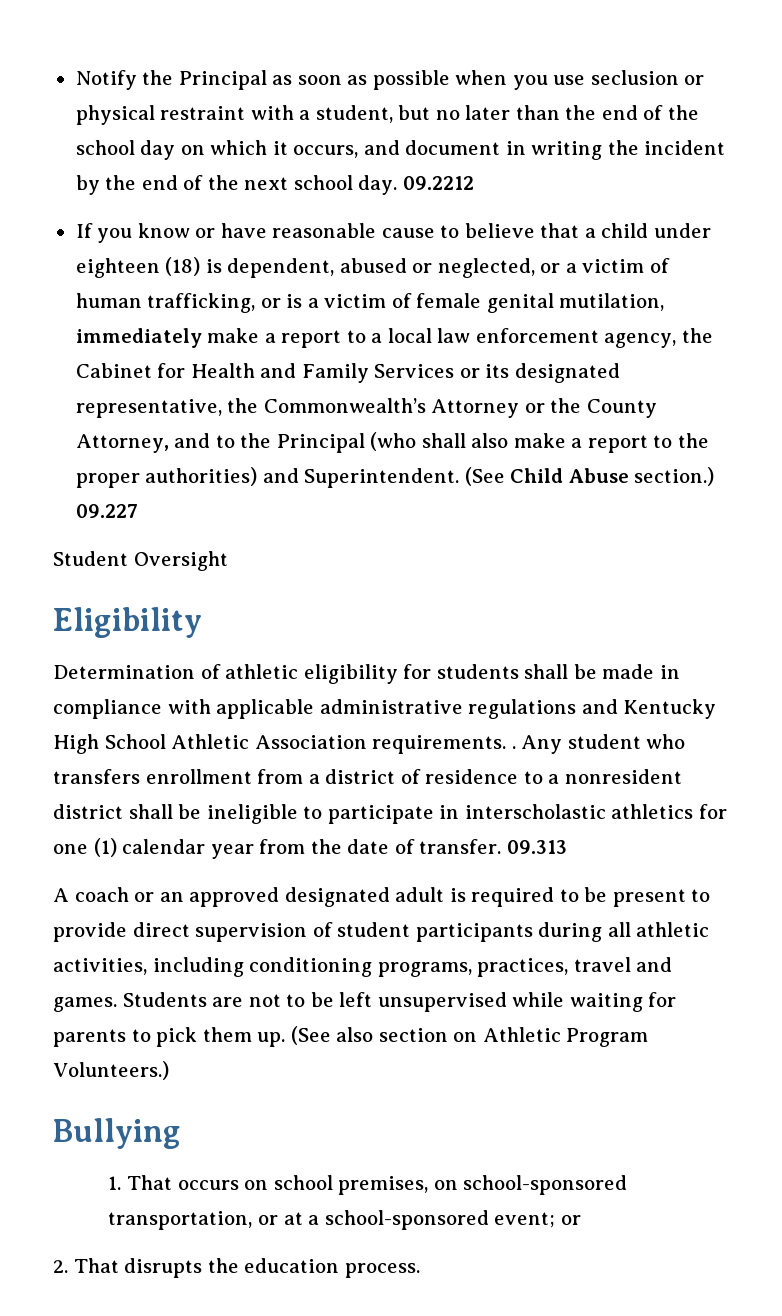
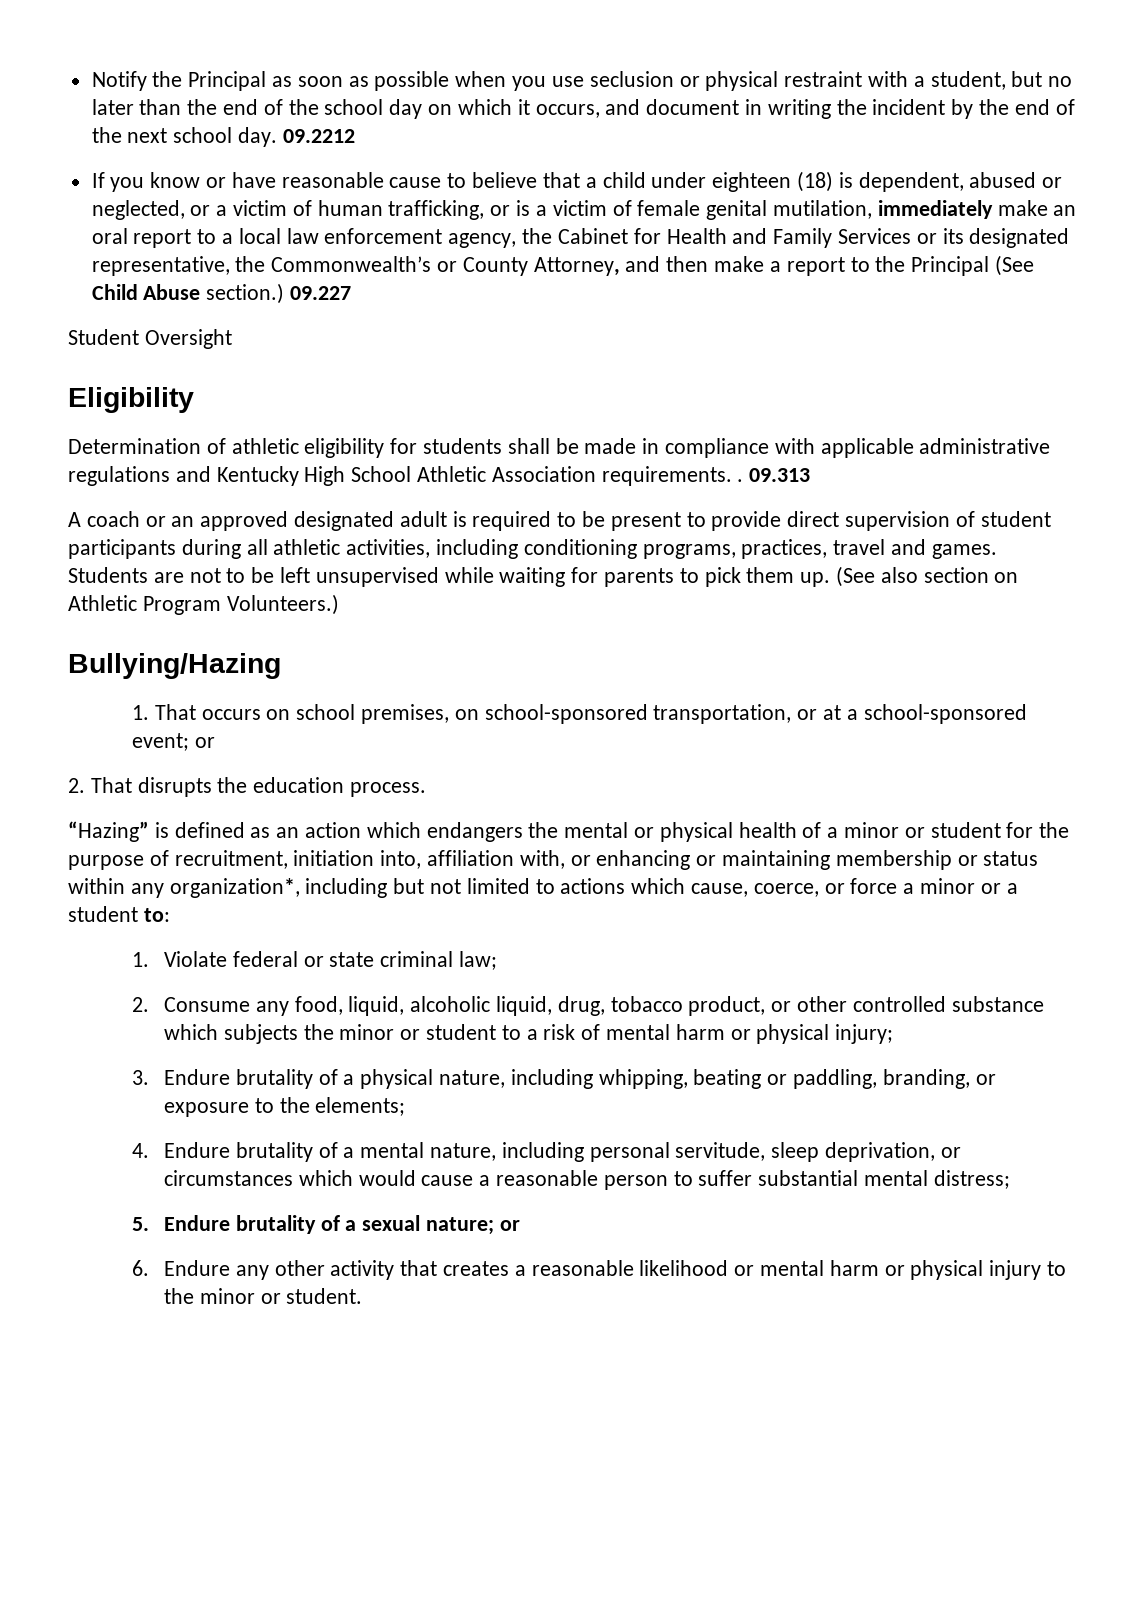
[264,333,276,343] a -> [1053,205,1077,216] [91,228,128,244] an oral
[431,398,657,418] [75,432,509,453] Attorney or the County Attorney, and to the Principal (who shall also -> [437,256,709,276] or County Attorney, and then
[75,467,460,488] proper authorities) and Superintendent. -> [911,256,990,276] Principal
[521,734,686,754] [53,769,682,784] [53,804,727,824] [53,838,502,859] Any student who transfers enrollment from a district of residence to a nonresident district shall be ineligible to participate in interscholastic athletics for one (1) calendar year from the date of transfer. -> (744, 480) none
[53,1118,181,1149] Bullying -> [68,653,281,679] Bullying/Hazing
(420, 1270) none -> [68,821,1070,842] [68,850,1039,870] [68,878,1018,898] [68,906,170,922] [131,951,497,970] [131,996,1044,1016] [163,1024,894,1044] [131,1069,996,1089] [163,1097,406,1117] [131,1142,961,1162] [163,1170,1010,1190] [131,1215,520,1235] [131,1260,1067,1280] [163,1288,363,1304] // “Hazing” is defined as an action which endangers the mental or physical health of a minor or student for the purpose of recruitment, initiation into, affiliation with, or enhancing or maintaining membership or status within any organization*, including but not limited to actions which cause, coerce, or force a minor or a student to: // 1. Violate federal or state criminal law; // 2. Consume any food, liquid, alcoholic liquid, drug, tobacco product, or other controlled substance which subjects the minor or student to a risk of mental harm or physical injury; // 3. Endure brutality of a physical nature, including whipping, beating or paddling, branding, or exposure to the elements; // 4. Endure brutality of a mental nature, including personal servitude, sleep deprivation, or circumstances which would cause a reasonable person to suffer substantial mental distress; // 5. Endure brutality of a sexual nature; or // 6. Endure any other activity that creates a reasonable likelihood or mental harm or physical injury to the minor or student.

